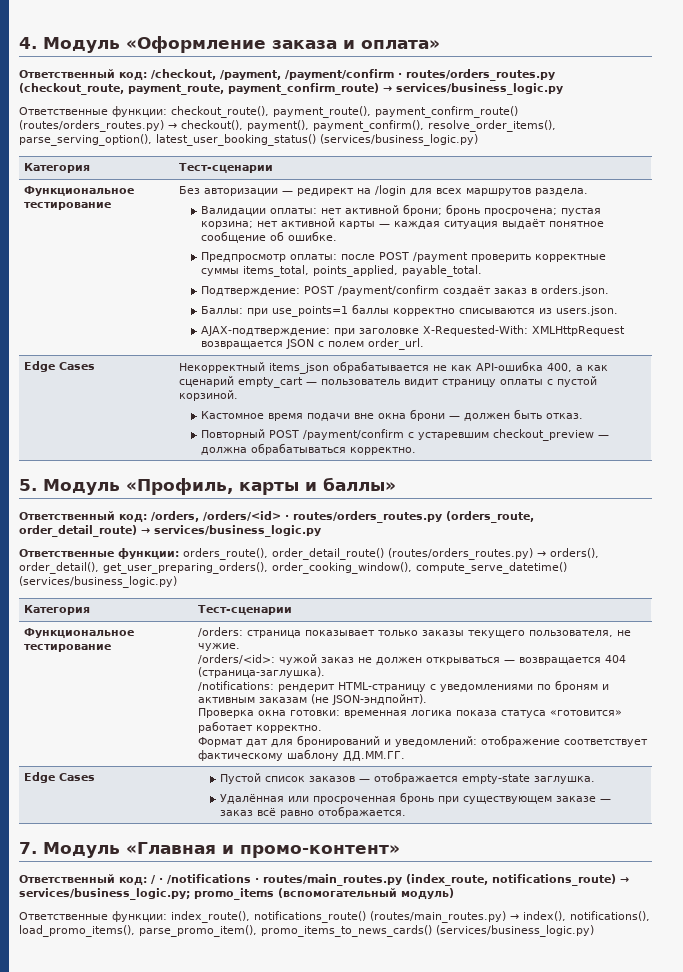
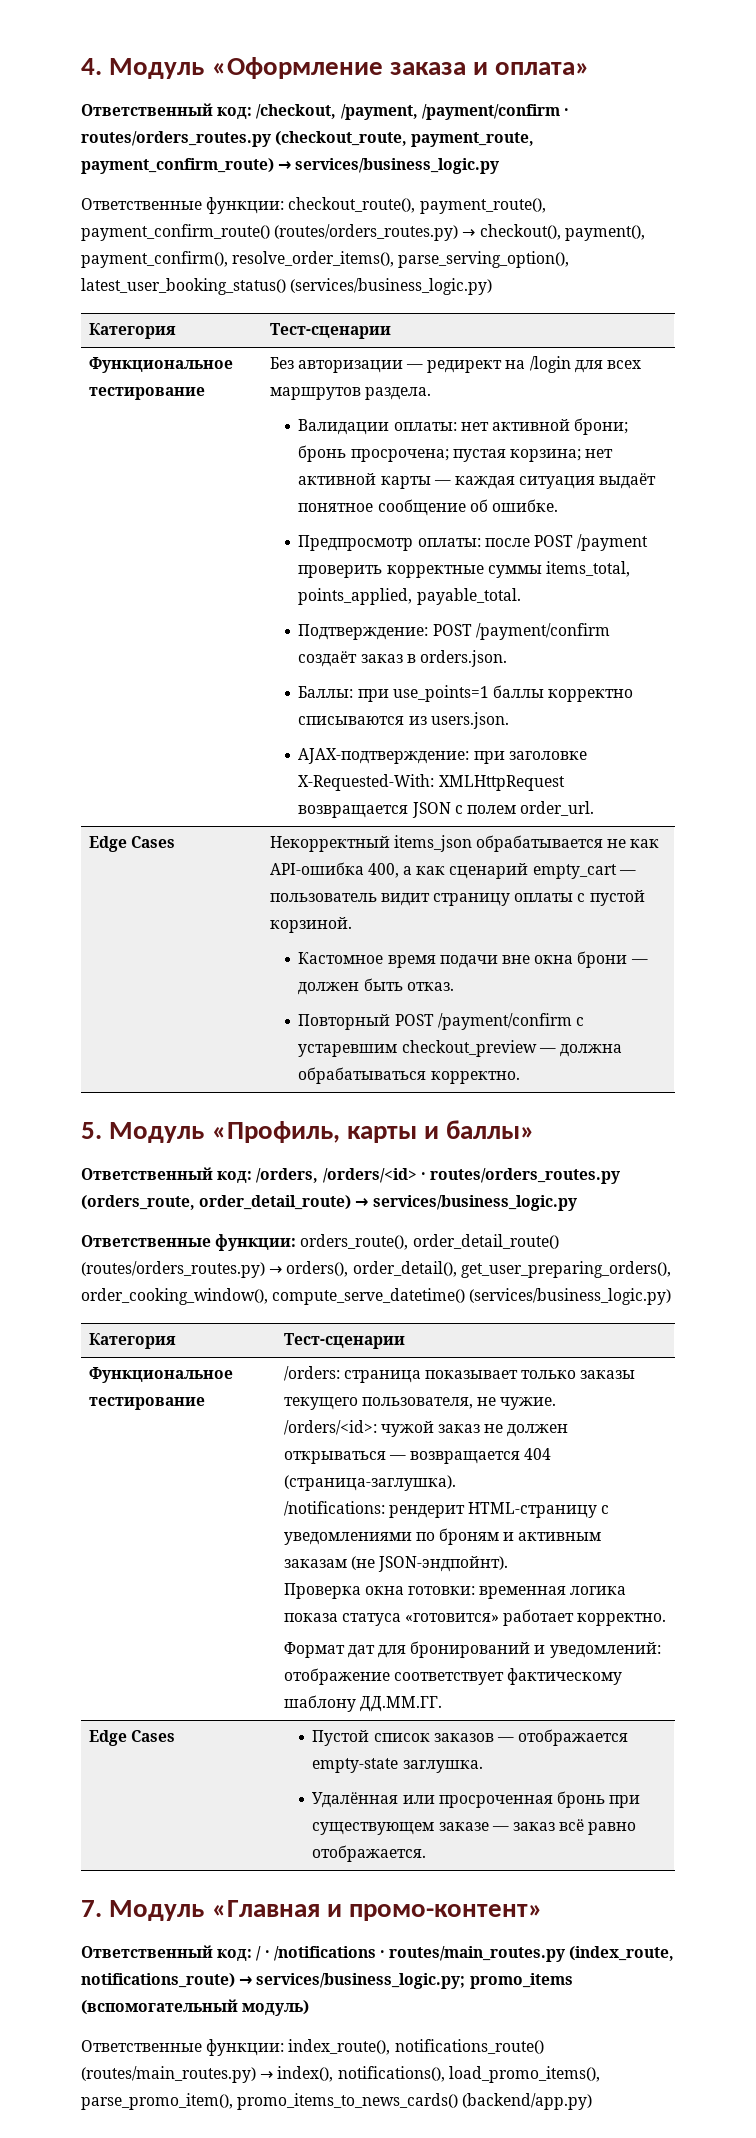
[436,925,594,937] (services/business_logic.py) -> [462,2093,593,2110] (backend/app.py)

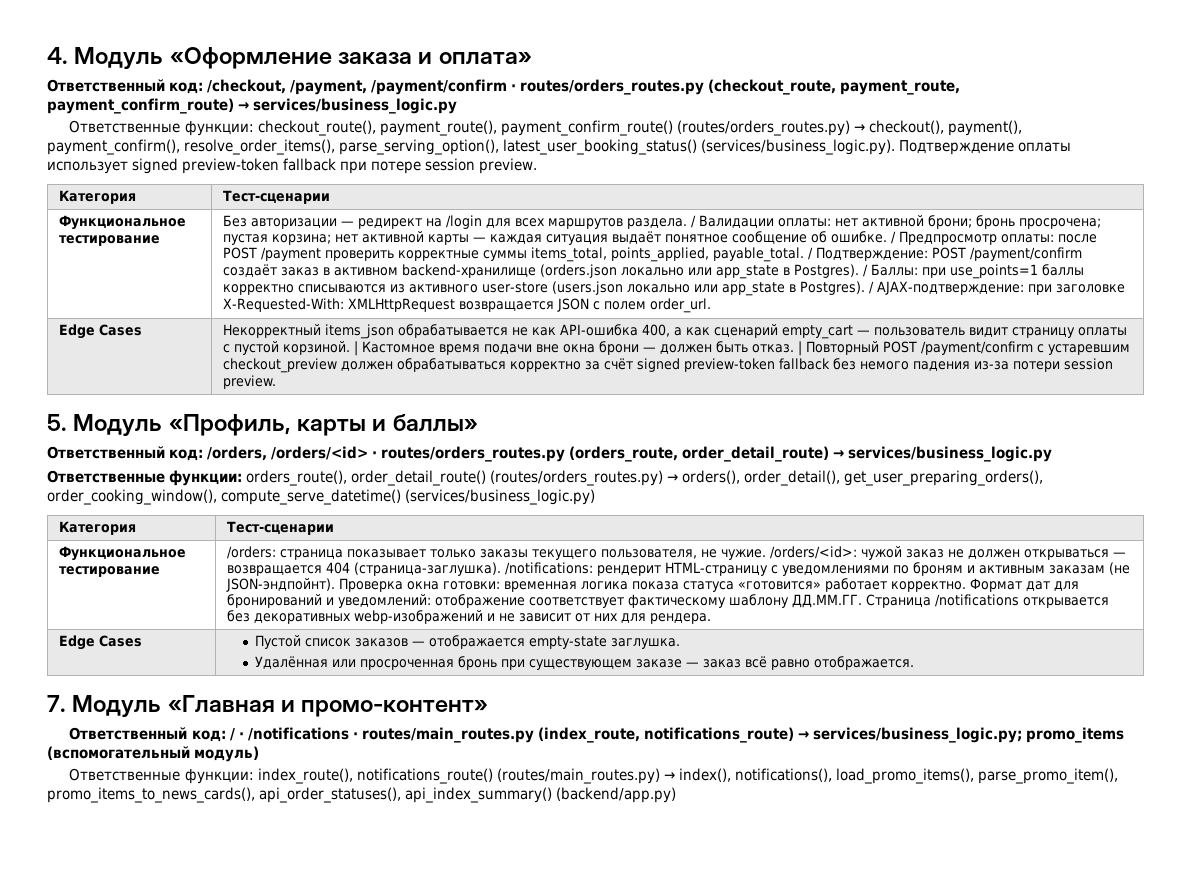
[290,278,493,295] (services/business_logic.py) -> [701,139,1072,155] [47,158,538,174] (services/business_logic.py). Подтверждение оплаты использует signed preview-token fallback при потере session preview.
(431, 393) // -> [690,215,696,228] /
(559, 505) // -> [890,231,896,244] /
(521, 596) // -> [807,247,813,260] /
[420,650,508,667] orders.json. // -> [333,264,868,279] активном backend-хранилище (orders.json локально или app_state в Postgres). /
[430,712,509,729] users.json. // -> [408,281,874,296] активного user-store (users.json локально или app_state в Postgres). /
(352, 925) // -> [353,341,358,356] |
(454, 986) // -> [797,341,802,356] |
[538,1044,623,1057] [298,1067,520,1084] — должна обрабатываться корректно. -> [340,358,1113,372] [222,375,277,389] должен обрабатываться корректно за счёт signed preview-token fallback без немого падения из-за потери session preview.
(557, 1403) // -> (766, 554) none
(456, 1483) // -> (501, 569) none
(509, 1564) // -> (335, 585) none
(667, 1619) // -> (966, 586) none
(442, 1704) none -> [865,594,1109,608] [226,610,711,624] Страница /notifications открывается без декоративных webp-изображений и не зависит от них для рендера.
[237,2093,459,2110] promo_items_to_news_cards() -> [47,787,553,803] promo_items_to_news_cards(), api_order_statuses(), api_index_summary()

